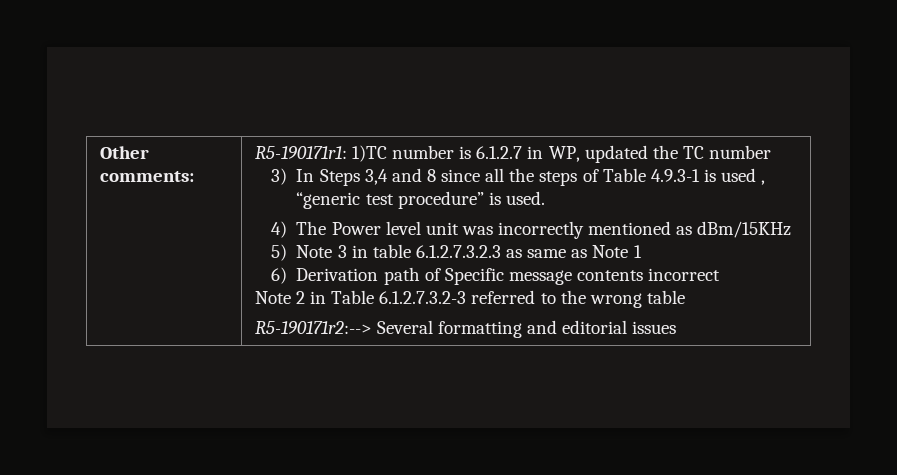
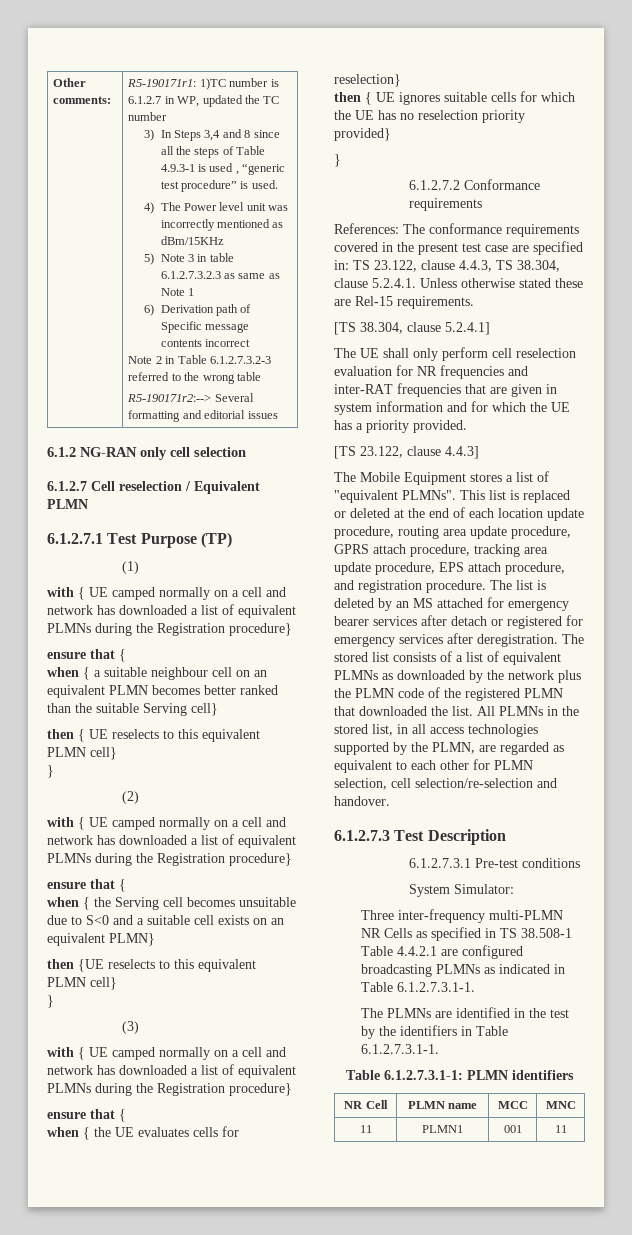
(677, 327) none -> [47,447,246,460] [47,481,260,494] [47,499,88,509] [47,532,232,548] [122,561,140,574] [47,587,286,600] [47,604,296,618] [47,623,292,636] [47,649,126,662] [47,667,267,680] [47,685,278,698] [47,703,218,716] [47,729,260,742] [47,747,117,760] [47,765,54,778] [122,791,140,804] [47,817,286,830] [47,834,296,848] [47,853,292,866] [47,879,126,892] [47,897,296,910] [47,915,284,925] [47,933,155,946] [47,959,256,972] [47,977,117,990] [47,995,54,1008] [122,1021,140,1034] [47,1047,286,1060] [47,1064,296,1078] [47,1083,292,1096] [47,1109,126,1122] [47,1126,239,1140] [334,74,401,87] [334,91,575,105] [334,110,525,123] [334,128,391,141] [334,154,341,167] [409,179,541,190] [409,198,483,211] [334,223,579,237] [334,241,583,255] [334,260,560,272] [334,278,583,288] [334,296,474,309] [334,322,490,335] [334,347,576,361] [334,365,528,379] [334,383,557,397] [334,401,570,415] [334,420,467,433] [334,446,479,459] [334,471,549,485] [334,490,570,503] [334,507,584,521] [334,526,571,539] [334,544,548,557] [334,562,565,575] [334,580,546,593] [334,597,569,611] [334,615,583,629] [334,633,584,647] [334,651,561,665] [334,670,581,683] [334,687,563,701] [334,706,579,716] [334,724,538,737] [334,742,564,755] [334,759,533,773] [334,778,557,790] [334,796,390,806] [334,829,506,845] [409,858,581,868] [409,884,515,897] [360,909,563,923] [360,927,572,941] [360,945,523,959] [360,964,565,977] [360,982,475,992] [360,1007,569,1018] [360,1025,508,1039] [360,1044,439,1054] [346,1070,574,1080] [344,1100,388,1109] [407,1101,478,1109] [497,1101,528,1109] [545,1101,576,1109] [359,1125,372,1133] [422,1125,463,1133] [503,1125,522,1133] [554,1125,567,1133] // 6.1.2 NG-RAN only cell selection // 6.1.2.7 Cell reselection / Equivalent PLMN // 6.1.2.7.1 Test Purpose (TP) // (1) // with { UE camped normally on a cell and network has downloaded a list of equivalent PLMNs during the Registration procedure} // ensure that { // when { a suitable neighbour cell on an equivalent PLMN becomes better ranked than the suitable Serving cell} // then { UE reselects to this equivalent PLMN cell} // } // (2) // with { UE camped normally on a cell and network has downloaded a list of equivalent PLMNs during the Registration procedure} // ensure that { // when { the Serving cell becomes unsuitable due to S<0 and a suitable cell exists on an equivalent PLMN} // then {UE reselects to this equivalent PLMN cell} // } // (3) // with { UE camped normally on a cell and network has downloaded a list of equivalent PLMNs during the Registration procedure} // ensure that { // when { the UE evaluates cells for reselection} // then { UE ignores suitable cells for which the UE has no reselection priority provided} // } // 6.1.2.7.2 Conformance requirements // References: The conformance requirements covered in the present test case are specified in: TS 23.122, clause 4.4.3, TS 38.304, clause 5.2.4.1. Unless otherwise stated these are Rel-15 requirements. // [TS 38.304, clause 5.2.4.1] // The UE shall only perform cell reselection evaluation for NR frequencies and inter-RAT frequencies that are given in system information and for which the UE has a priority provided. // [TS 23.122, clause 4.4.3] // The Mobile Equipment stores a list of "equivalent PLMNs". This list is replaced or deleted at the end of each location update procedure, routing area update procedure, GPRS attach procedure, tracking area update procedure, EPS attach procedure, and registration procedure. The list is deleted by an MS attached for emergency bearer services after detach or registered for emergency services after deregistration. The stored list consists of a list of equivalent PLMNs as downloaded by the network plus the PLMN code of the registered PLMN that downloaded the list. All PLMNs in the stored list, in all access technologies supported by the PLMN, are regarded as equivalent to each other for PLMN selection, cell selection/re-selection and handover. // 6.1.2.7.3 Test Description // 6.1.2.7.3.1 Pre-test conditions // System Simulator: // Three inter-frequency multi-PLMN NR Cells as specified in TS 38.508-1 Table 4.4.2.1 are configured broadcasting PLMNs as indicated in Table 6.1.2.7.3.1-1. // The PLMNs are identified in the test by the identifiers in Table 6.1.2.7.3.1-1. // Table 6.1.2.7.3.1-1: PLMN identifiers // NR Cell | PLMN name | MCC | MNC // 11 | PLMN1 | 001 | 11

